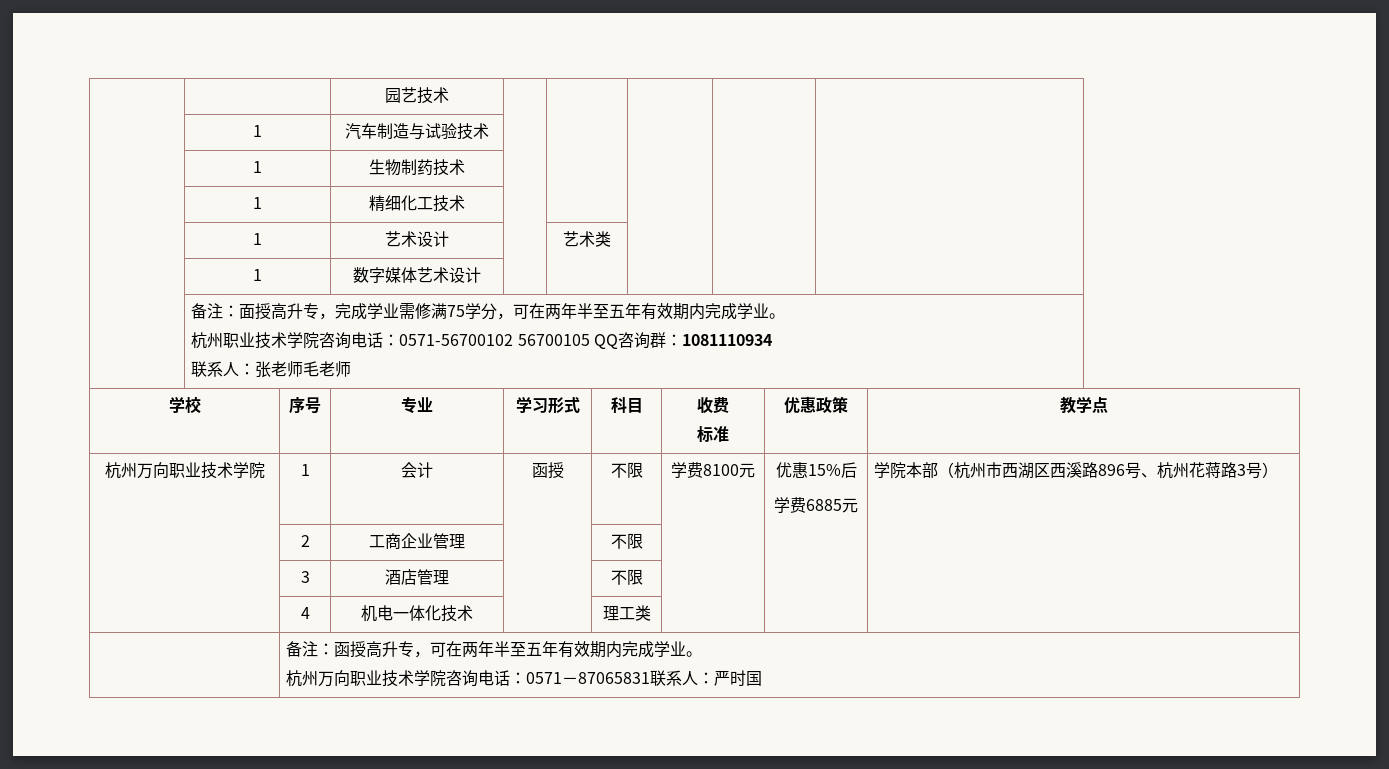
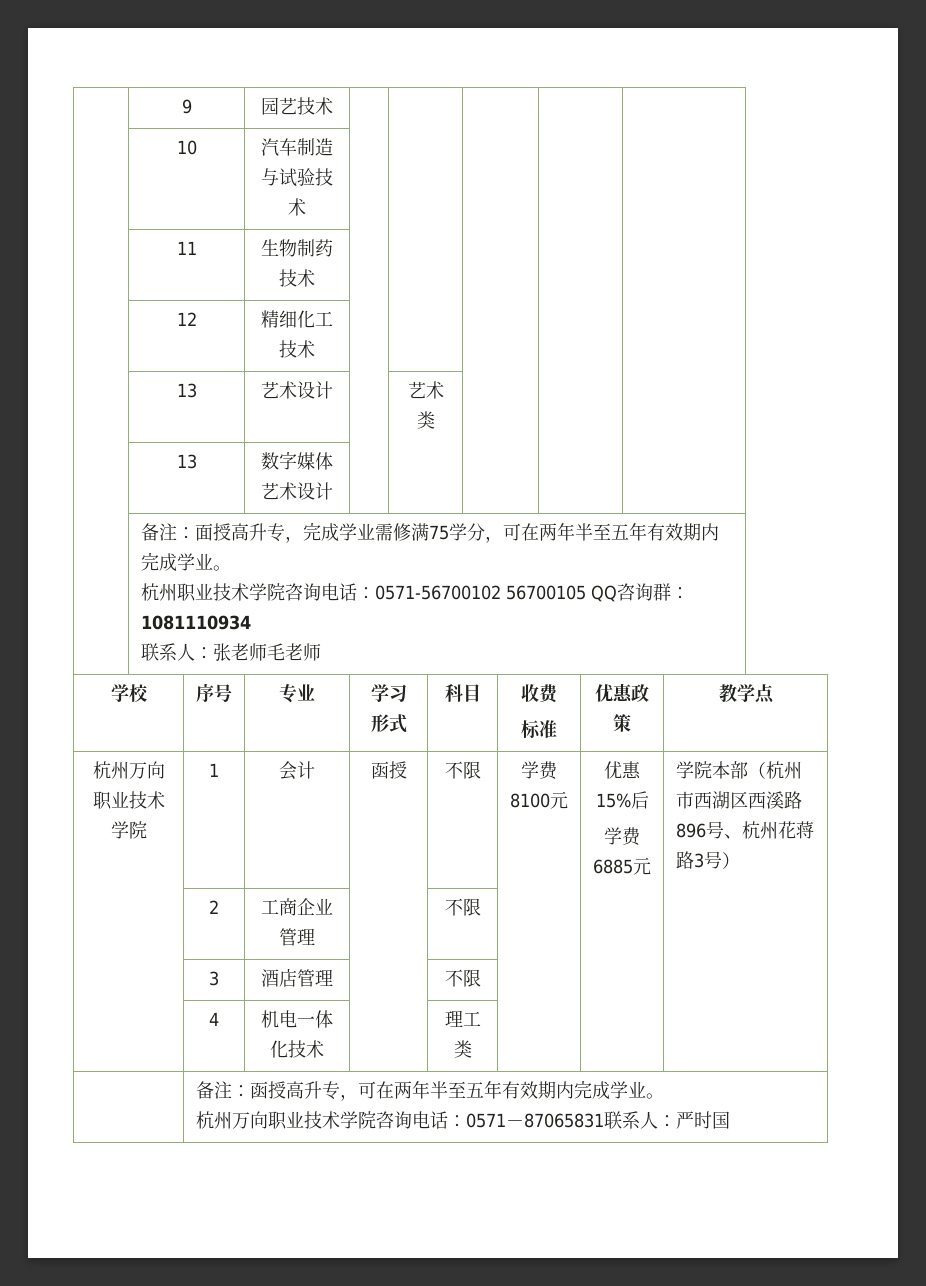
(385, 95) | -> [181,99,192,114] | 9
[253,125,262,137] 1 -> [176,140,197,155] 10
[253,161,262,173] 1 -> [176,241,197,255] 11
[253,197,262,209] 1 -> [176,312,197,326] 12
[253,233,262,245] 1 -> [176,383,197,398] 13
[253,269,262,281] 1 -> [176,454,197,469] 13

